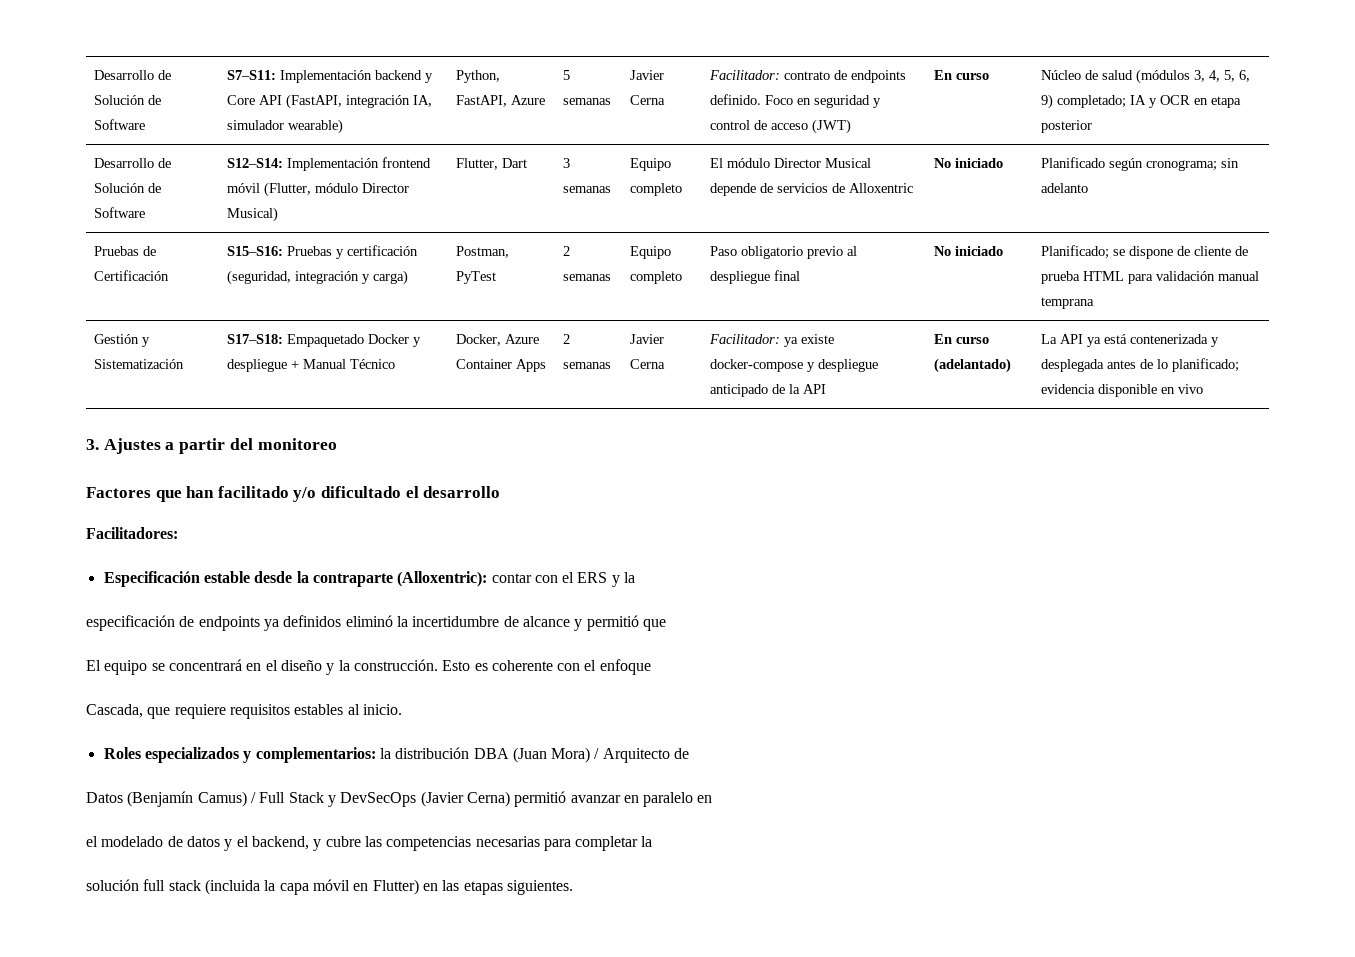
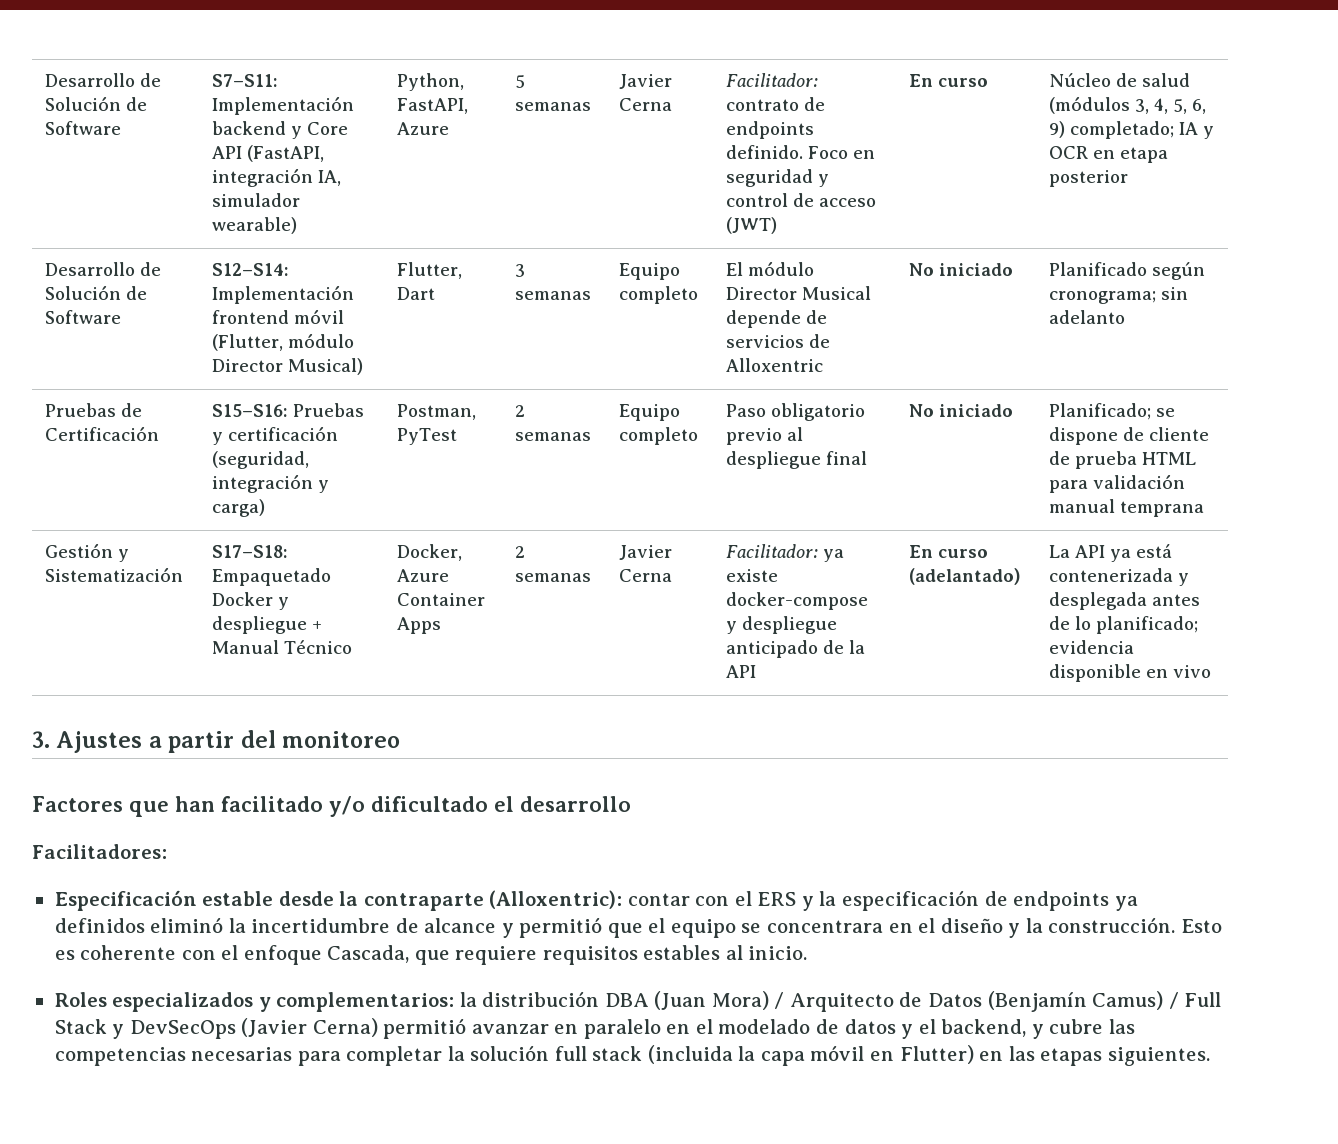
(636, 577) // -> (837, 898) none
[86,660,101,671] // El -> [648,918,666,933] el
[168,659,242,671] concentrará -> [766,920,883,933] concentrara
(651, 667) // -> (322, 955) none
(690, 753) // -> (923, 999) none
(713, 799) // -> (691, 1029) none
(653, 841) // -> (465, 1053) none

